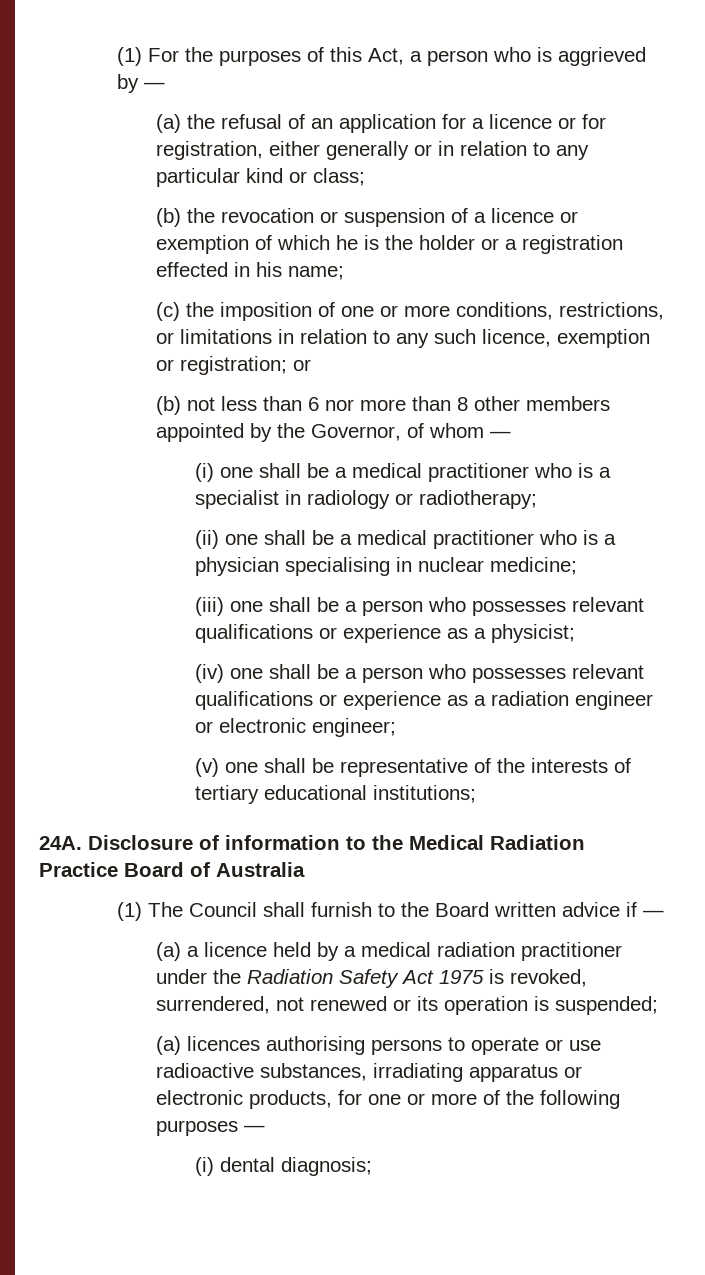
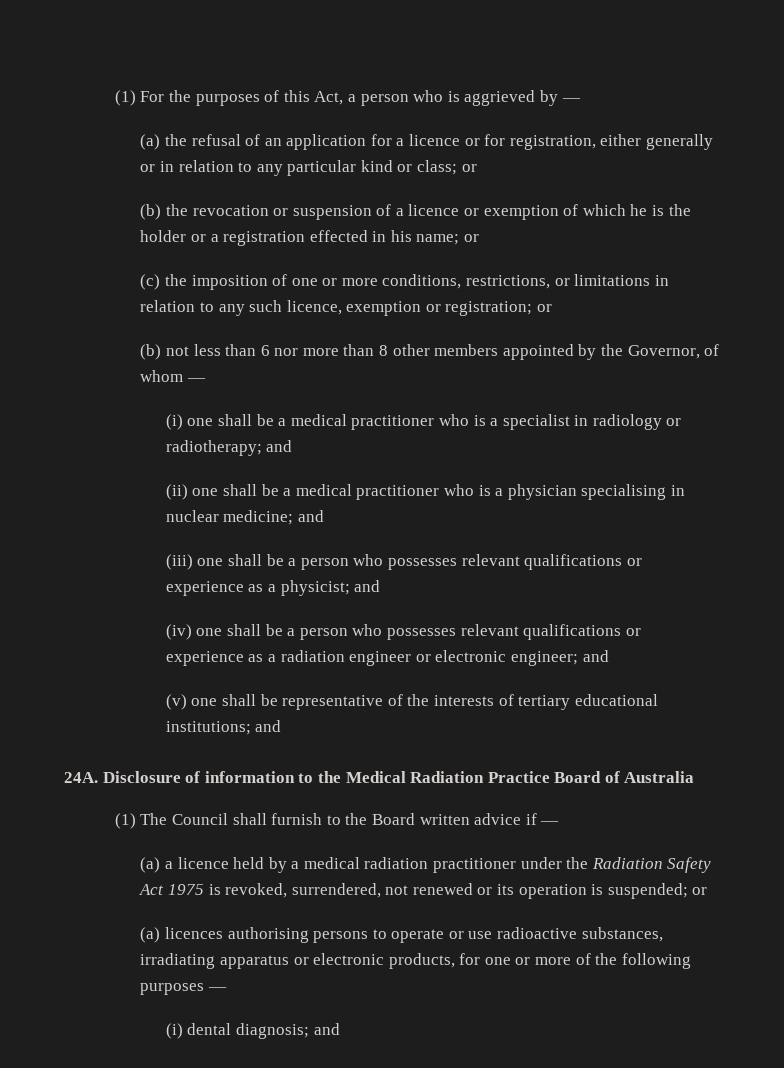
(365, 177) none -> [461,164,477,172] or
(344, 273) none -> [464,234,480,242] or
(537, 499) none -> [266,440,293,452] and
(577, 566) none -> [297,510,324,522] and
(575, 633) none -> [354,580,381,592] and
(396, 727) none -> [582,650,609,662] and
(476, 794) none -> [255,720,282,732] and
(658, 1005) none -> [692,887,708,895] or
(372, 1166) none -> [313,1023,340,1035] and

